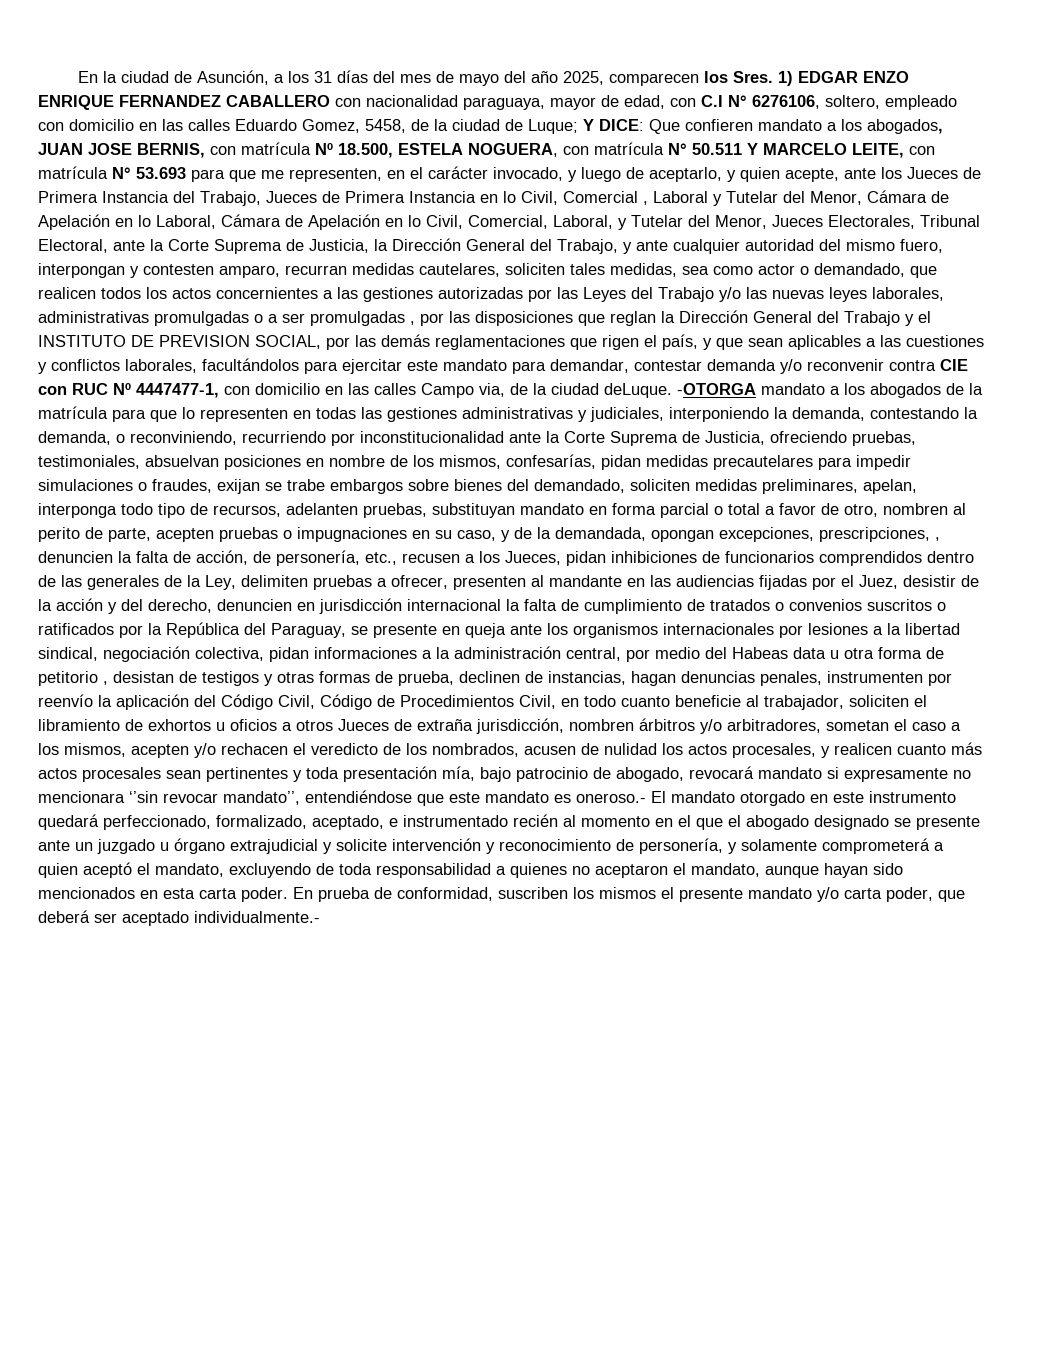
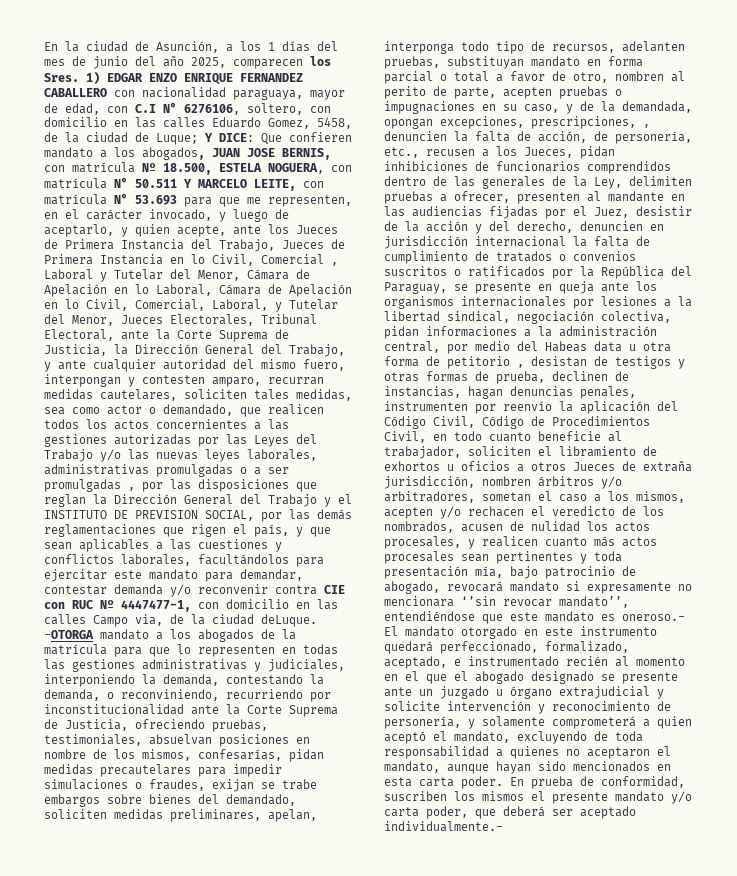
[313,71,332,83] 31 -> [268,42,275,51] 1
[458,74,499,86] mayo -> [93,56,128,69] junio
[885,95,957,110] empleado -> (303, 109) none

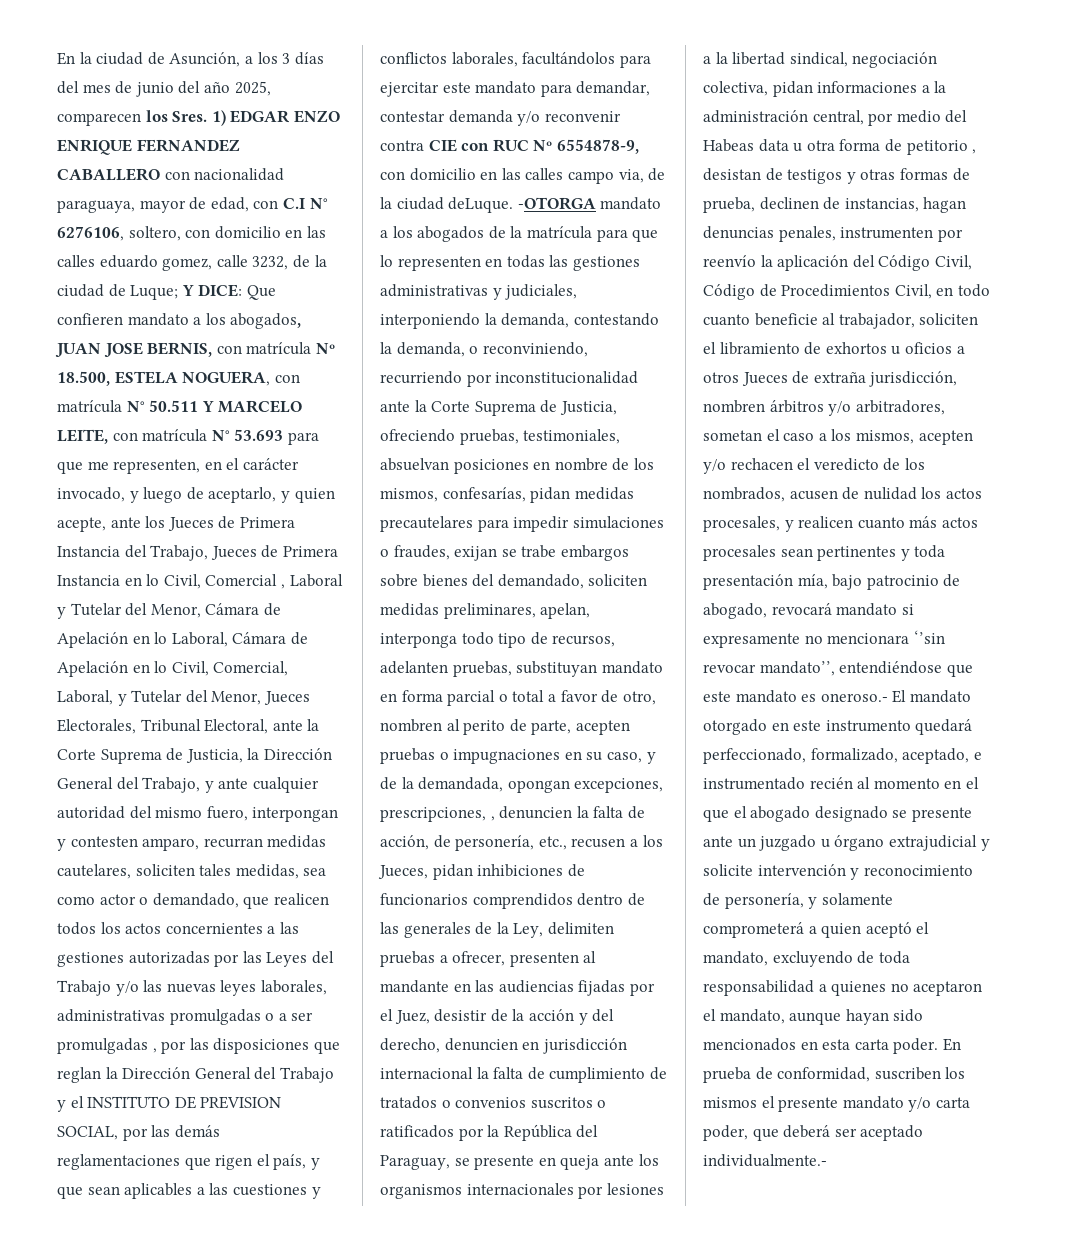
[268,42,275,51] 1 -> [282,53,291,64] 3
[212,117,352,129] Eduardo Gomez, 5458, -> [99,255,289,271] eduardo gomez, calle 3232,
[121,599,338,612] [44,614,128,627] 4447477-1, con domicilio en las calles Campo -> [556,139,639,154] [380,168,614,184] 6554878-9, con domicilio en las calles campo

